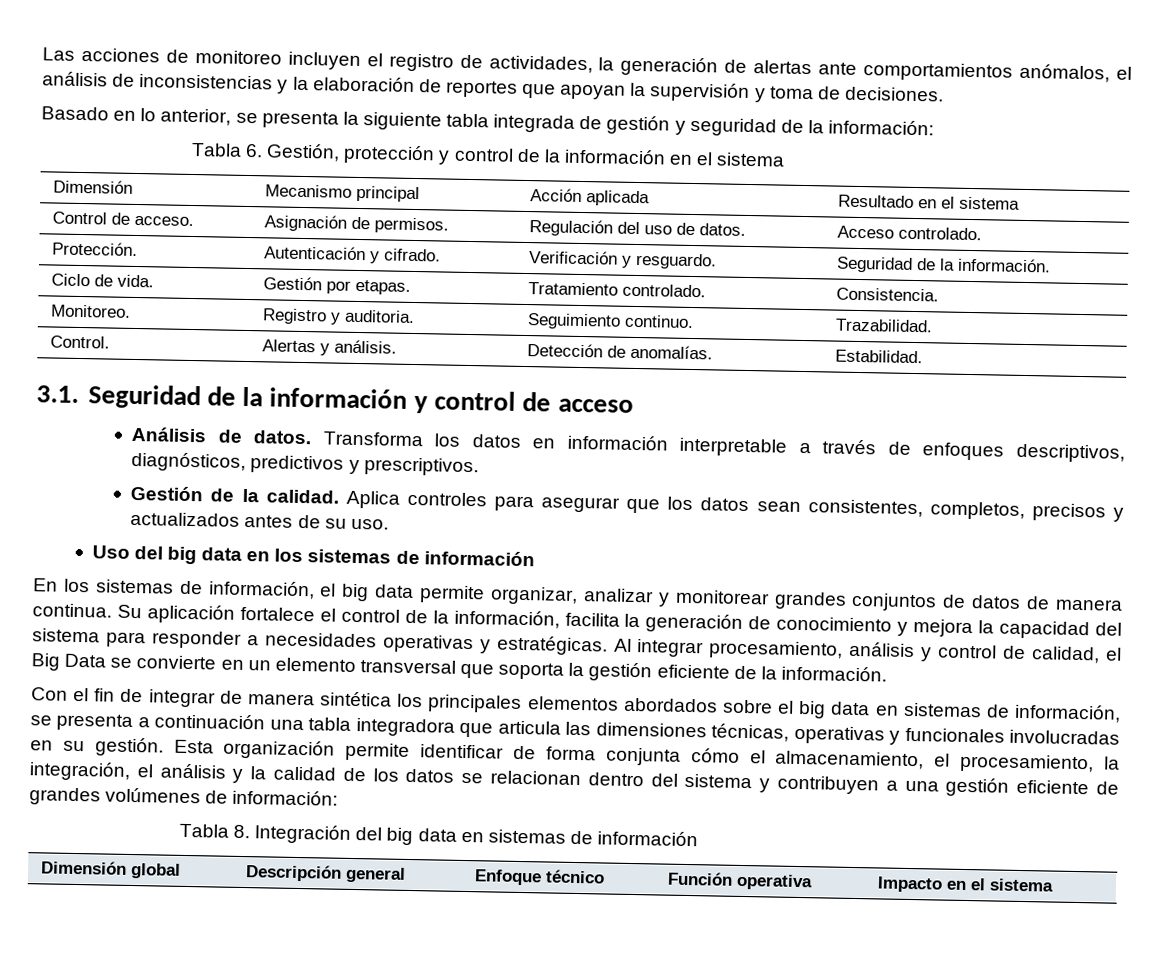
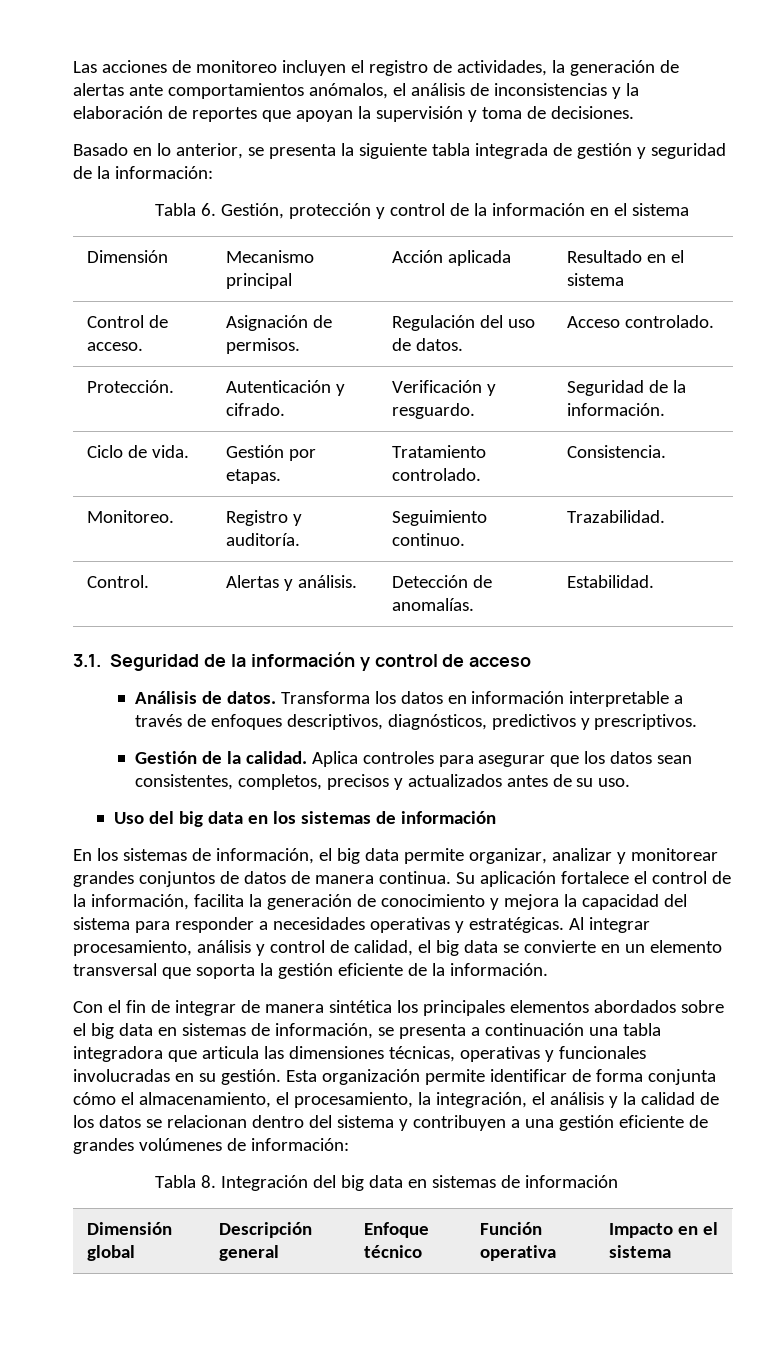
[344,309,416,324] auditoria. -> [226,533,301,546] auditoría.
[31,653,107,671] Big Data -> [435,940,498,956] big data

